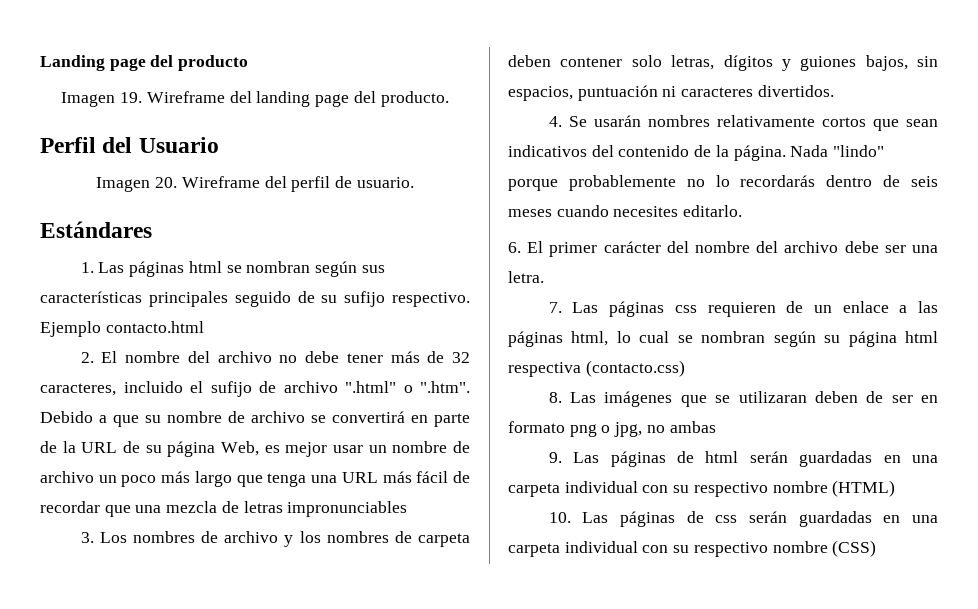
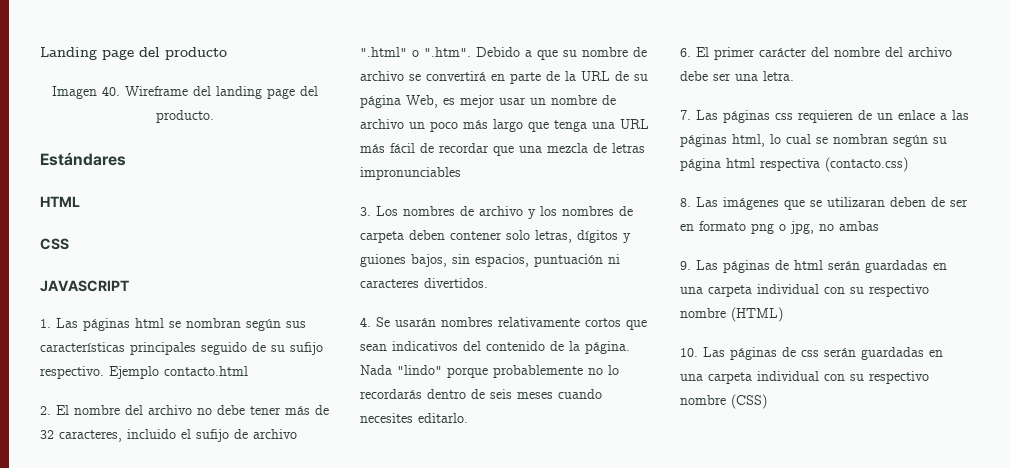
[120,92,143,103] 19. -> [102,86,120,96] 40.
[40,137,219,153] [96,176,414,192] [40,221,152,238] Perfil del Usuario // Imagen 20. Wireframe del perfil de usuario. // Estándares -> [40,152,126,166] [40,196,80,207] [40,238,69,250] [40,280,129,292] Estándares // HTML // CSS // JAVASCRIPT

